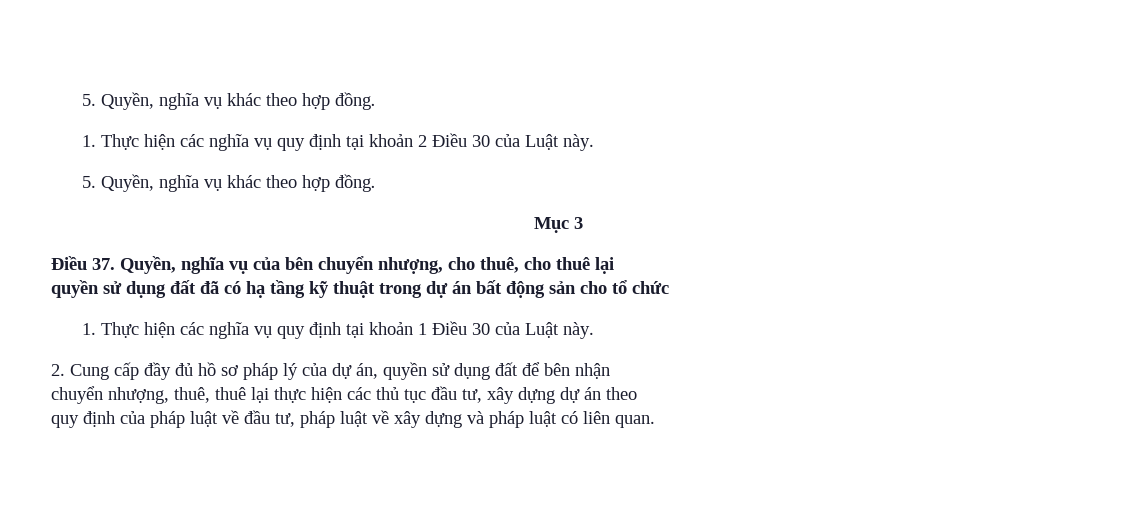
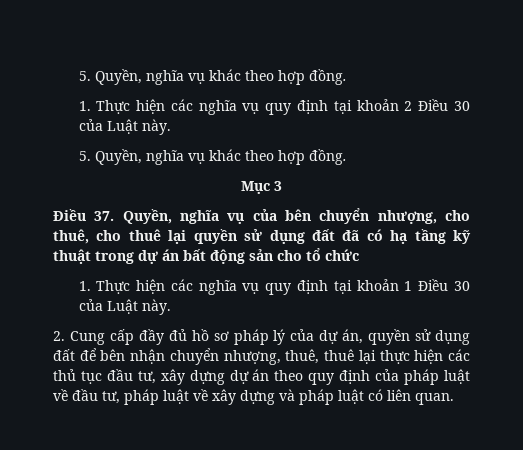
(614, 265) // -> (187, 237) none
(610, 371) // -> (166, 356) none
(637, 393) // -> (304, 375) none

